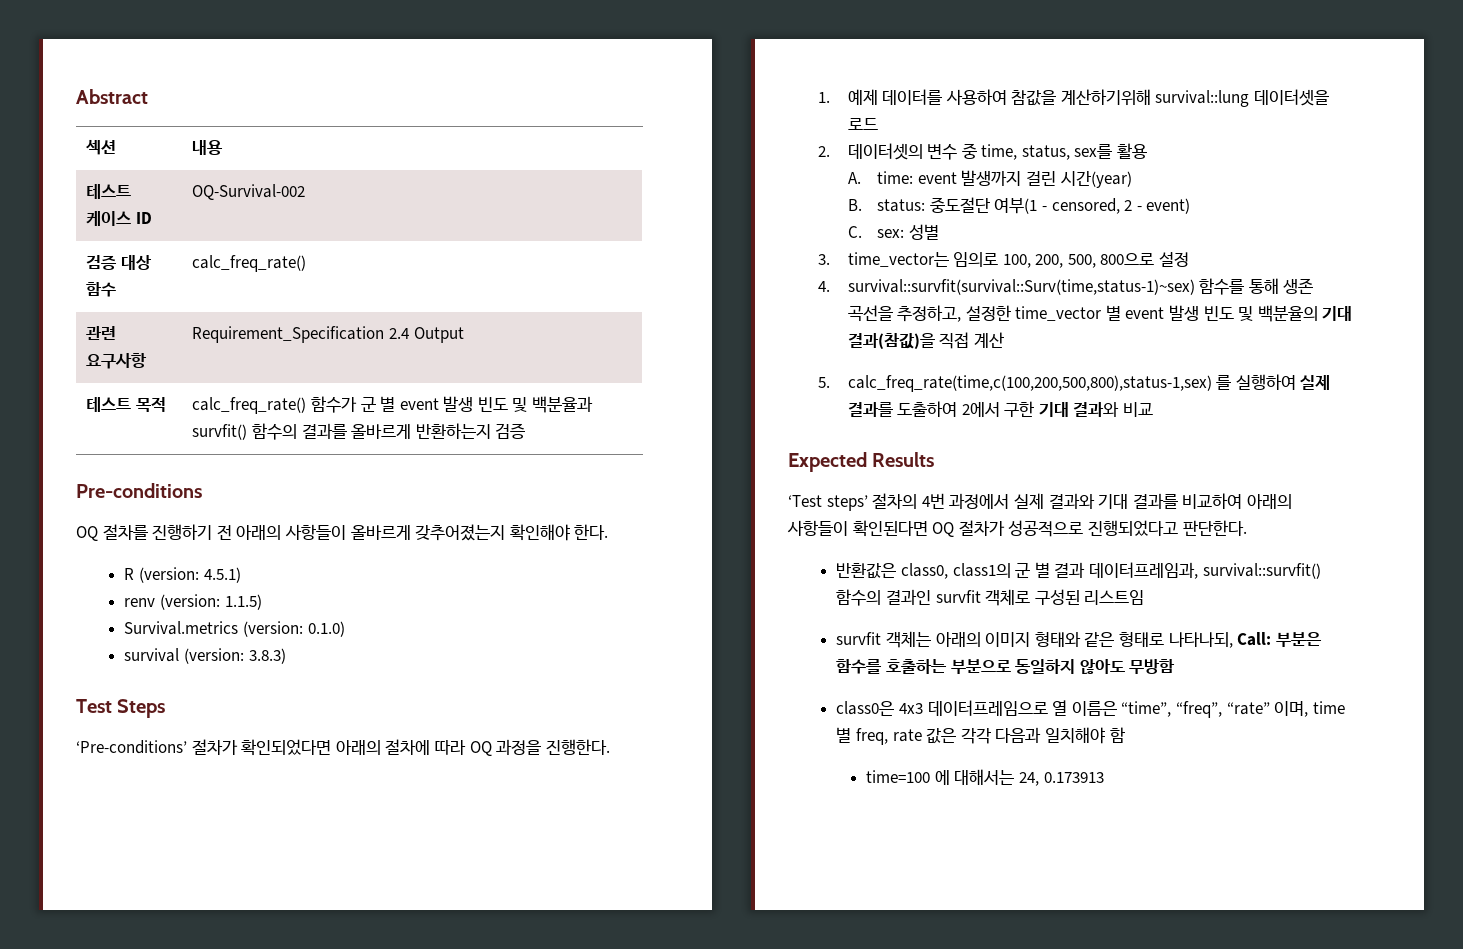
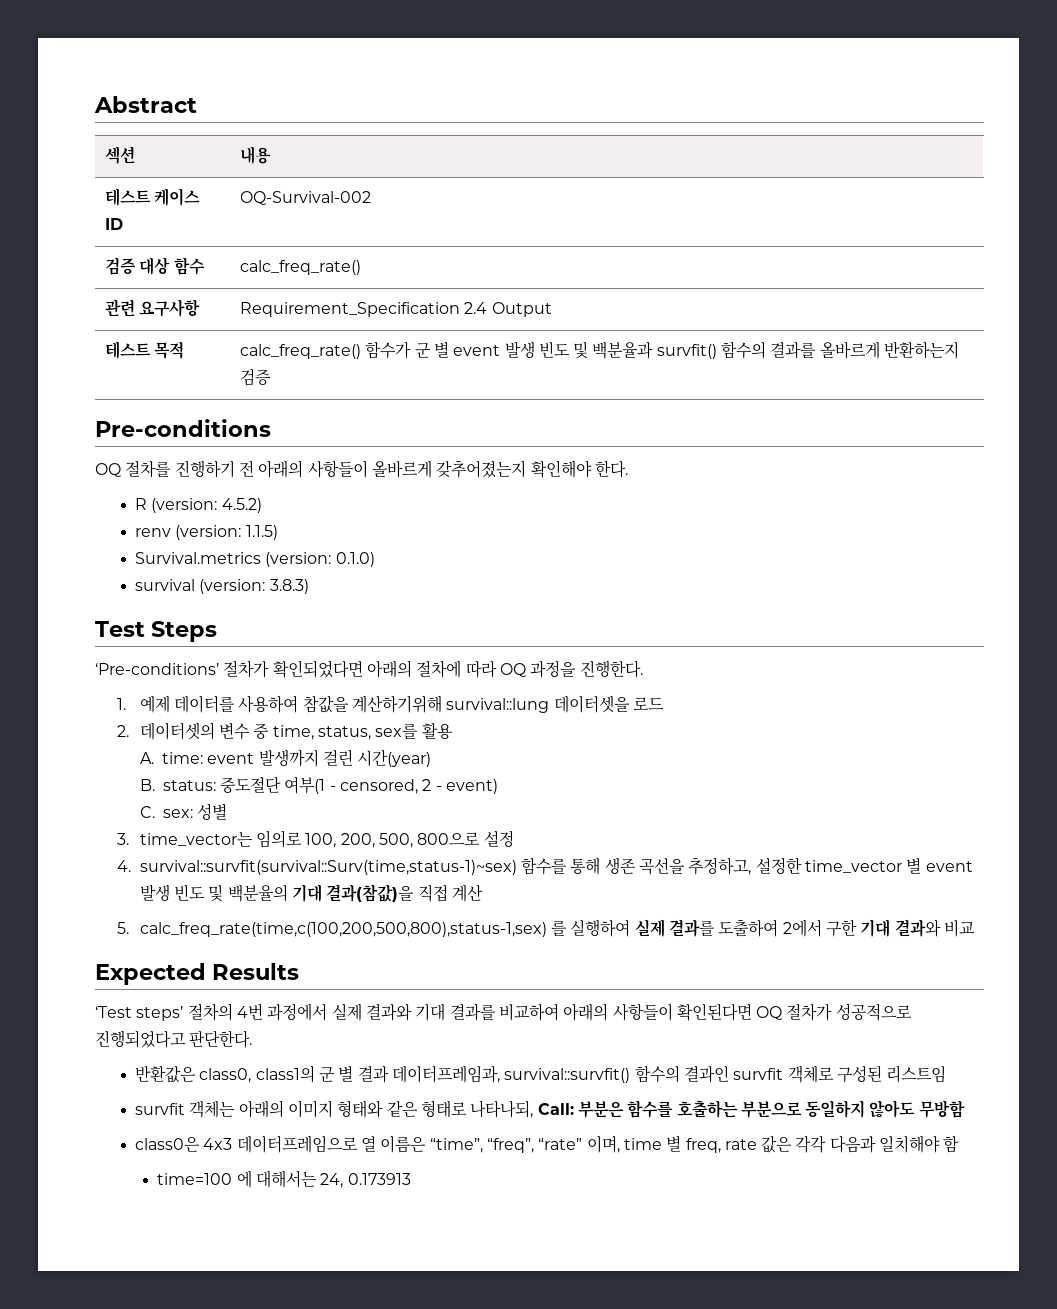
[203,567,241,583] 4.5.1) -> [221,498,262,513] 4.5.2)

